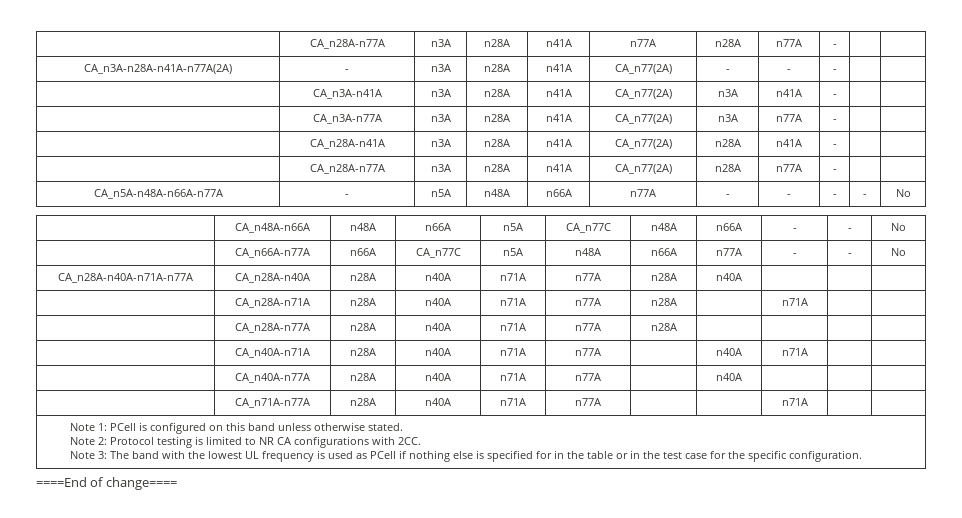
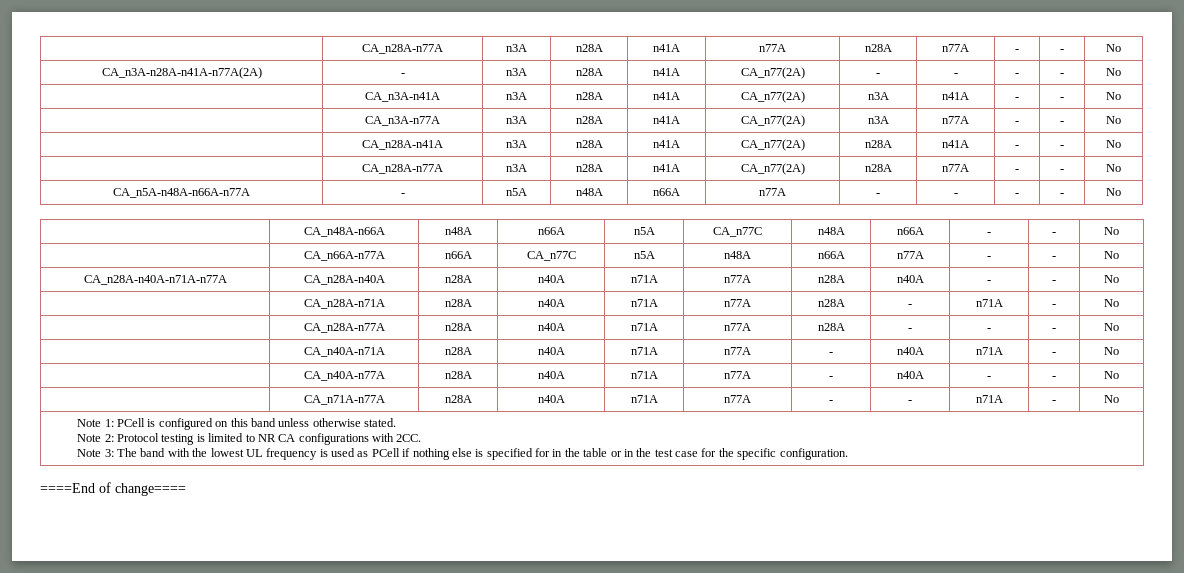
(837, 45) | -> [1060,49,1064,52] [1106,44,1121,52] - | No
(837, 70) | -> [1060,73,1064,76] [1106,68,1121,76] - | No
(837, 95) | -> [1060,97,1064,100] [1106,92,1121,100] - | No
(837, 120) | -> [1060,121,1064,124] [1106,116,1121,124] - | No
(837, 145) | -> [1060,145,1064,148] [1106,140,1121,148] - | No
(837, 170) | -> [1060,169,1064,172] [1106,164,1121,172] - | No
(742, 277) | | -> [987,280,991,283] [1052,280,1056,283] [1104,275,1119,283] - | - | No
[781,298,808,306] | n71A | | -> [908,304,912,307] [975,299,1003,307] [1052,304,1056,307] [1104,299,1119,307] - | n71A | - | No
(677, 327) | | | -> [908,328,912,331] [987,328,991,331] [1052,328,1056,331] [1104,323,1119,331] - | - | - | No
[716,348,742,356] [781,348,808,356] | n40A | n71A | | -> [829,352,833,355] [896,347,924,355] [975,347,1003,355] [1052,352,1056,355] [1104,347,1119,355] - | n40A | n71A | - | No
[716,373,742,381] | n40A | | | -> [829,376,833,379] [896,371,924,379] [987,376,991,379] [1052,376,1056,379] [1104,371,1119,379] - | n40A | - | - | No
[781,398,808,406] | | n71A | | -> [829,400,833,403] [908,400,912,403] [975,395,1003,403] [1052,400,1056,403] [1104,395,1119,403] - | - | n71A | - | No

